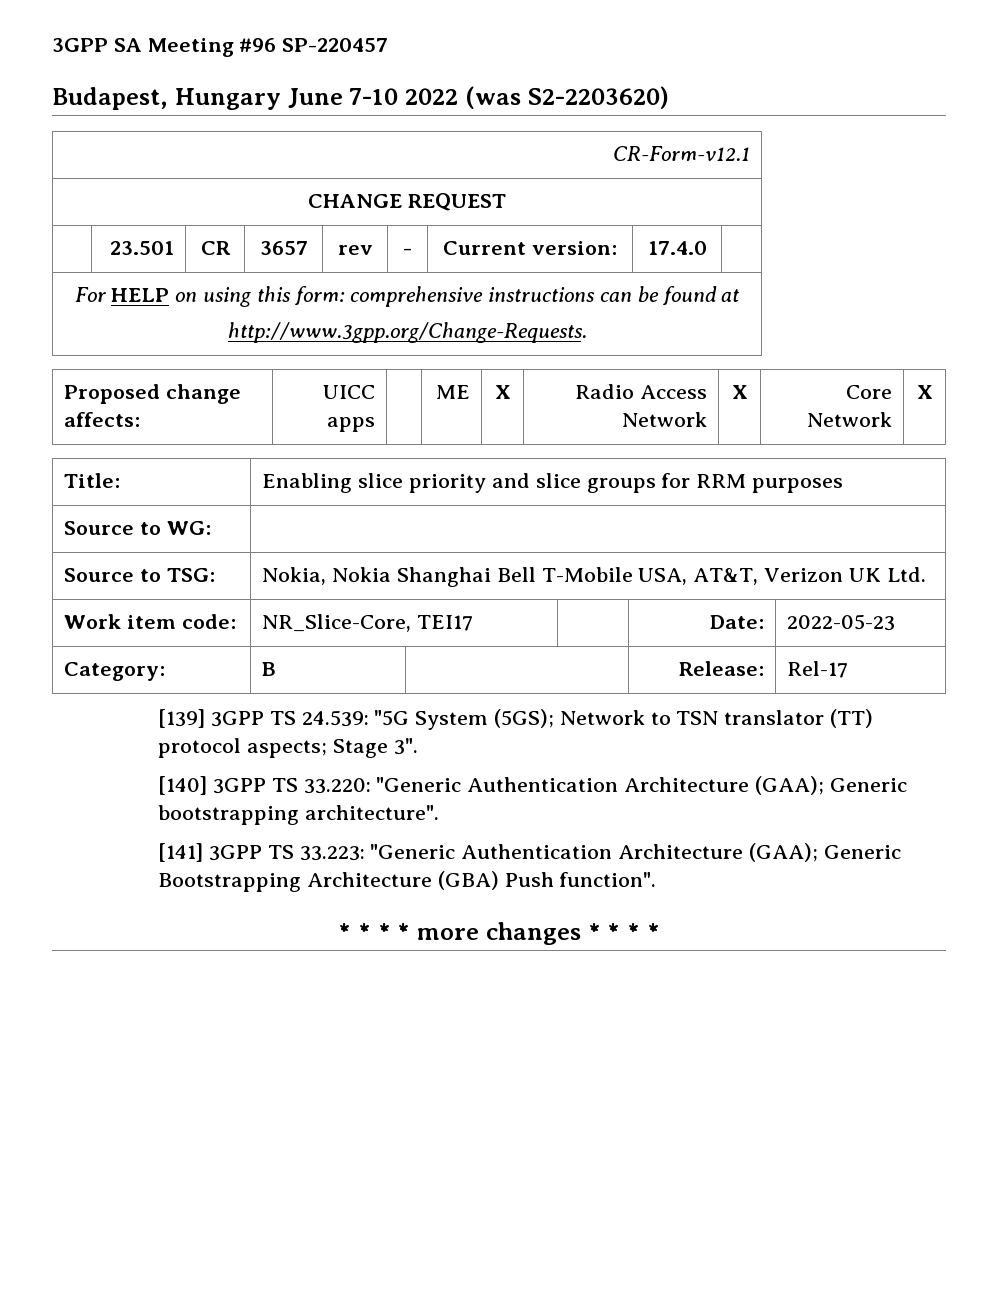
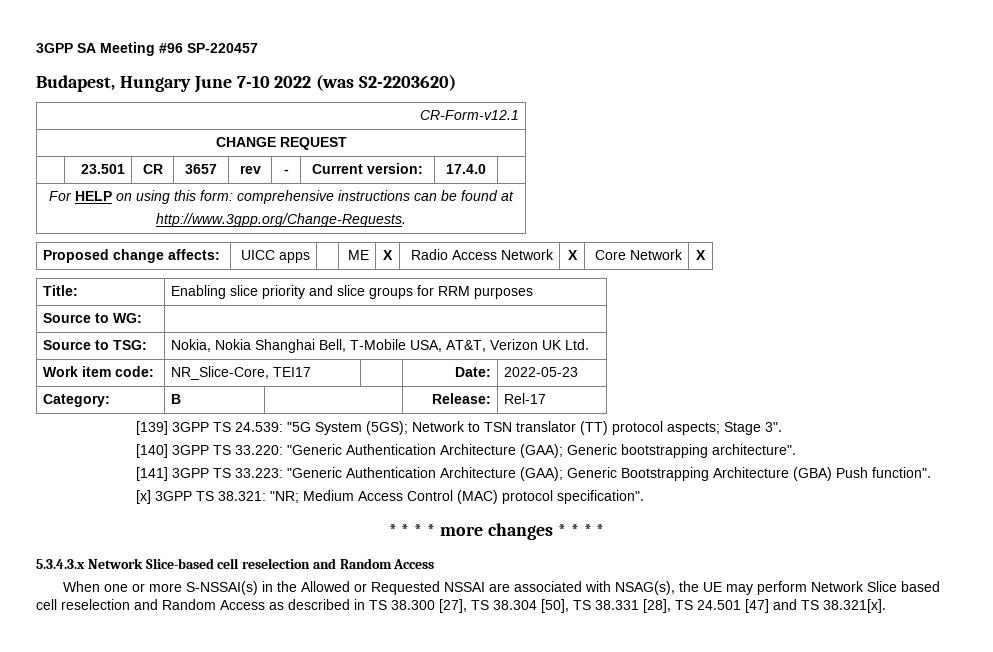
[496,567,536,582] Bell -> [319,339,347,352] Bell,
(657, 879) none -> [135,490,644,504] // [x] 3GPP TS 38.321: "NR; Medium Access Control (MAC) protocol specification".
(660, 931) none -> [36,558,435,569] [63,581,941,595] [36,599,886,613] // 5.3.4.3.x Network Slice-based cell reselection and Random Access // When one or more S-NSSAI(s) in the Allowed or Requested NSSAI are associated with NSAG(s), the UE may perform Network Slice based cell reselection and Random Access as described in TS 38.300 [27], TS 38.304 [50], TS 38.331 [28], TS 24.501 [47] and TS 38.321[x].

